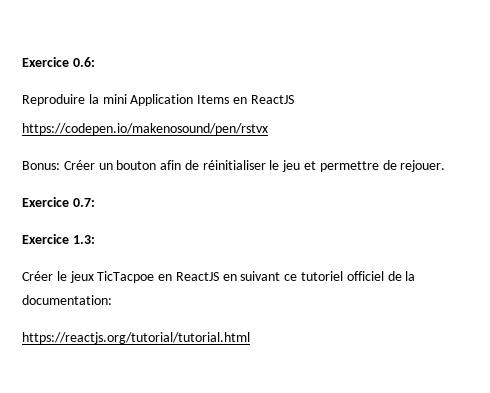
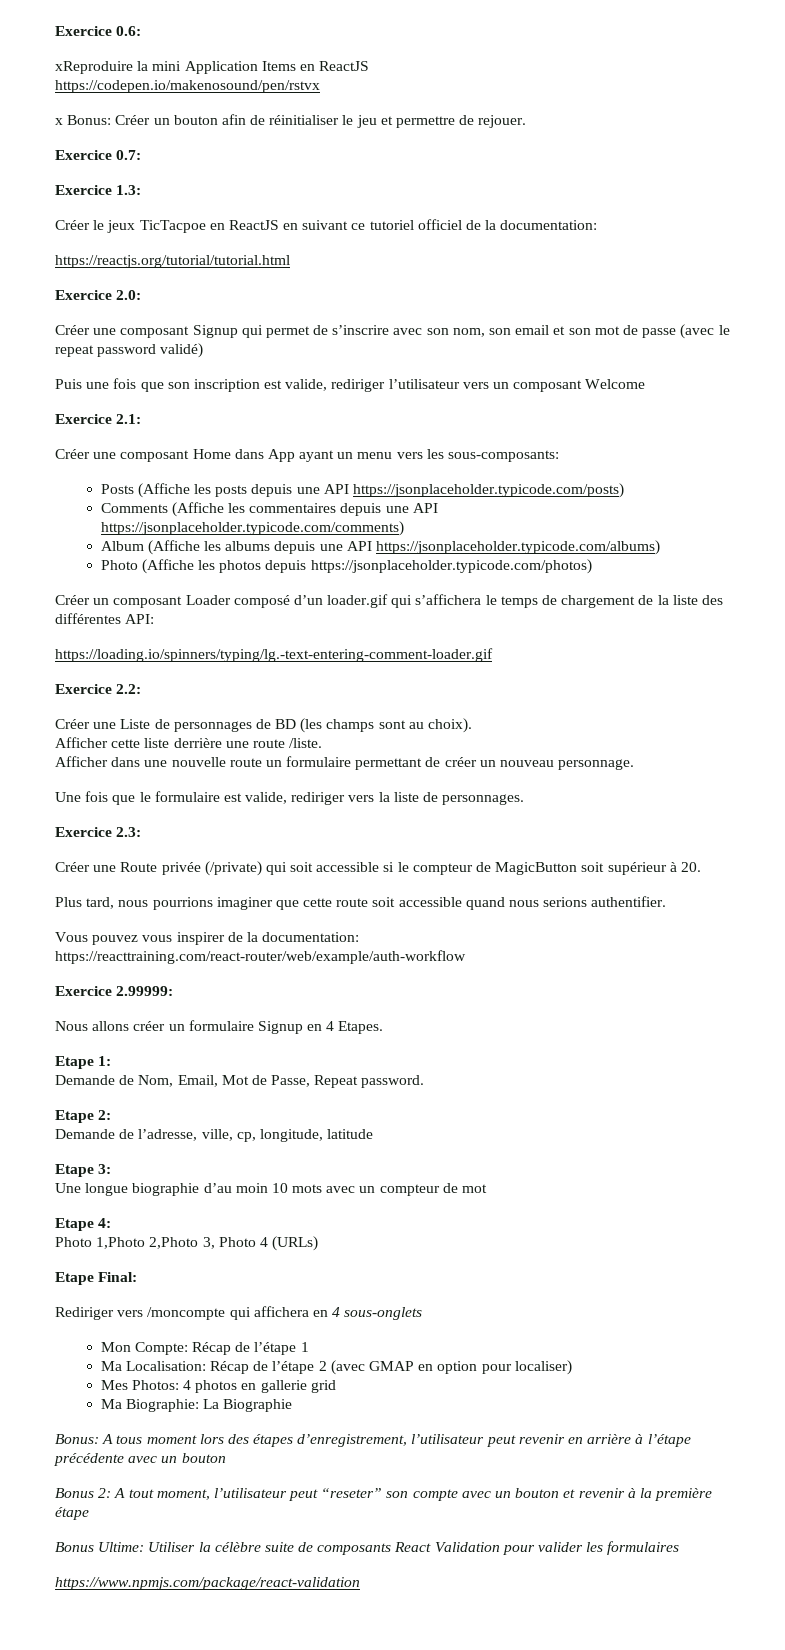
[22,94,85,106] Reproduire -> [55,61,133,74] xReproduire
(268, 129) none -> [55,118,63,125] x
(250, 338) none -> [55,290,142,300] [55,324,730,339] [55,343,204,358] [55,378,646,392] [55,414,142,424] [55,449,560,462] [100,483,625,498] [100,502,438,517] [100,521,404,536] [100,540,661,555] [100,559,592,574] [55,594,723,608] [55,613,155,624] [55,648,493,662] [55,684,142,694] [55,718,473,733] [55,737,323,748] [55,756,635,770] [55,791,525,805] [55,827,142,837] [55,861,701,876] [55,896,667,910] [55,932,360,945] [55,950,466,964] [55,986,174,996] [55,1020,384,1034] [55,1056,112,1069] [55,1075,425,1088] [55,1110,112,1123] [55,1129,374,1142] [55,1164,112,1177] [55,1183,488,1196] [55,1218,112,1231] [55,1236,319,1251] [55,1272,138,1285] [55,1306,423,1320] [100,1342,309,1355] [100,1360,572,1375] [100,1380,336,1393] [100,1399,293,1412] [55,1434,691,1447] [54,1453,226,1466] [55,1488,713,1501] [55,1507,89,1520] [55,1541,680,1555] [55,1577,360,1590] // Exercice 2.0: // Créer une composant Signup qui permet de s’inscrire avec son nom, son email et son mot de passe (avec le repeat password validé) // Puis une fois que son inscription est valide, rediriger l’utilisateur vers un composant Welcome // Exercice 2.1: // Créer une composant Home dans App ayant un menu vers les sous-composants: // Posts (Affiche les posts depuis une API https://jsonplaceholder.typicode.com/posts) // Comments (Affiche les commentaires depuis une API https://jsonplaceholder.typicode.com/comments) // Album (Affiche les albums depuis une API https://jsonplaceholder.typicode.com/albums) // Photo (Affiche les photos depuis https://jsonplaceholder.typicode.com/photos) // Créer un composant Loader composé d’un loader.gif qui s’affichera le temps de chargement de la liste des différentes API: // https://loading.io/spinners/typing/lg.-text-entering-comment-loader.gif // Exercice 2.2: // Créer une Liste de personnages de BD (les champs sont au choix). // Afficher cette liste derrière une route /liste. // Afficher dans une nouvelle route un formulaire permettant de créer un nouveau personnage. // Une fois que le formulaire est valide, rediriger vers la liste de personnages. // Exercice 2.3: // Créer une Route privée (/private) qui soit accessible si le compteur de MagicButton soit supérieur à 20. // Plus tard, nous pourrions imaginer que cette route soit accessible quand nous serions authentifier. // Vous pouvez vous inspirer de la documentation: https://reacttraining.com/react-router/web/example/auth-workflow // Exercice 2.99999: // Nous allons créer un formulaire Signup en 4 Etapes. // Etape 1: // Demande de Nom, Email, Mot de Passe, Repeat password. // Etape 2: // Demande de l’adresse, ville, cp, longitude, latitude // Etape 3: // Une longue biographie d’au moin 10 mots avec un compteur de mot // Etape 4: // Photo 1,Photo 2,Photo 3, Photo 4 (URLs) // Etape Final: // Rediriger vers /moncompte qui affichera en 4 sous-onglets // Mon Compte: Récap de l’étape 1 // Ma Localisation: Récap de l’étape 2 (avec GMAP en option pour localiser) // Mes Photos: 4 photos en gallerie grid // Ma Biographie: La Biographie // Bonus: A tous moment lors des étapes d’enregistrement, l’utilisateur peut revenir en arrière à l’étape précédente avec un bouton // Bonus 2: A tout moment, l’utilisateur peut “reseter” son compte avec un bouton et revenir à la première étape // Bonus Ultime: Utiliser la célèbre suite de composants React Validation pour valider les formulaires // https://www.npmjs.com/package/react-validation

